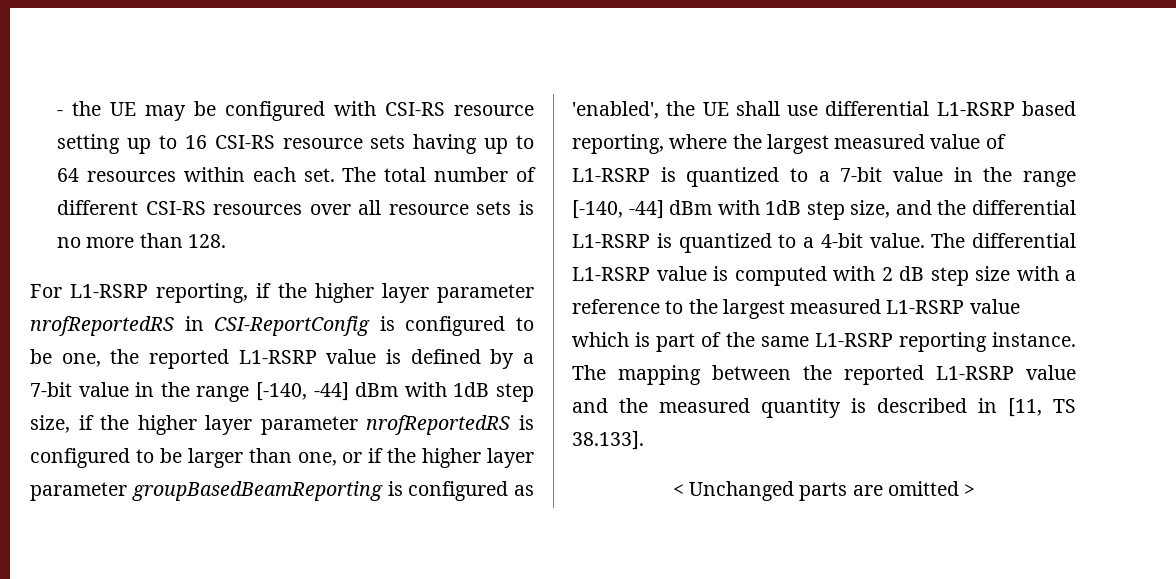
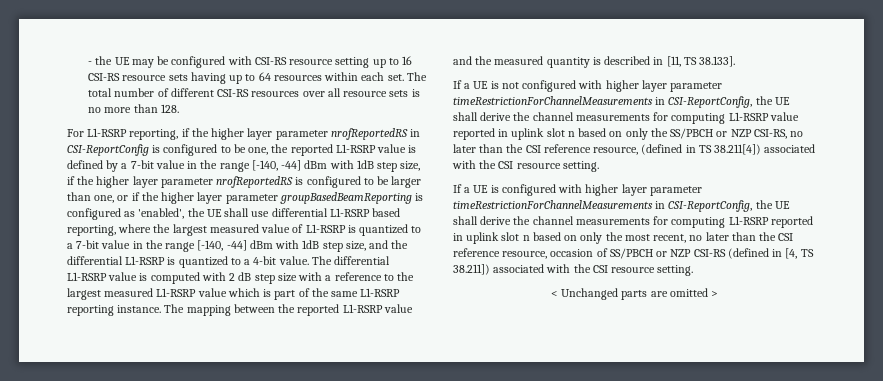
(644, 440) none -> [453,80,723,92] [453,96,790,108] [453,112,799,124] [453,128,804,140] [453,144,816,155] [452,160,599,172] [453,184,702,196] [453,200,790,212] [453,216,813,228] [453,232,794,244] [453,248,814,259] [453,264,694,276] // If a UE is not configured with higher layer parameter timeRestrictionForChannelMeasurements in CSI-ReportConfig, the UE shall derive the channel measurements for computing L1-RSRP value reported in uplink slot n based on only the SS/PBCH or NZP CSI-RS, no later than the CSI reference resource, (defined in TS 38.211[4]) associated with the CSI resource setting. // If a UE is configured with higher layer parameter timeRestrictionForChannelMeasurements in CSI-ReportConfig, the UE shall derive the channel measurements for computing L1-RSRP reported in uplink slot n based on only the most recent, no later than the CSI reference resource, occasion of SS/PBCH or NZP CSI-RS (defined in [4, TS 38.211]) associated with the CSI resource setting.

